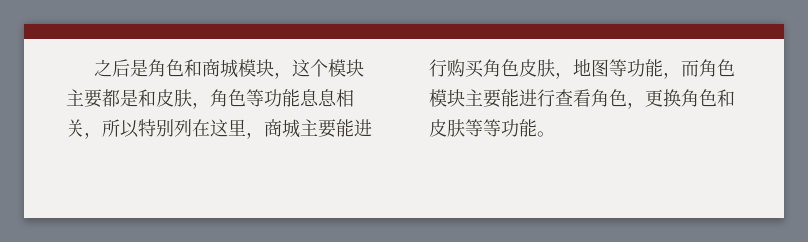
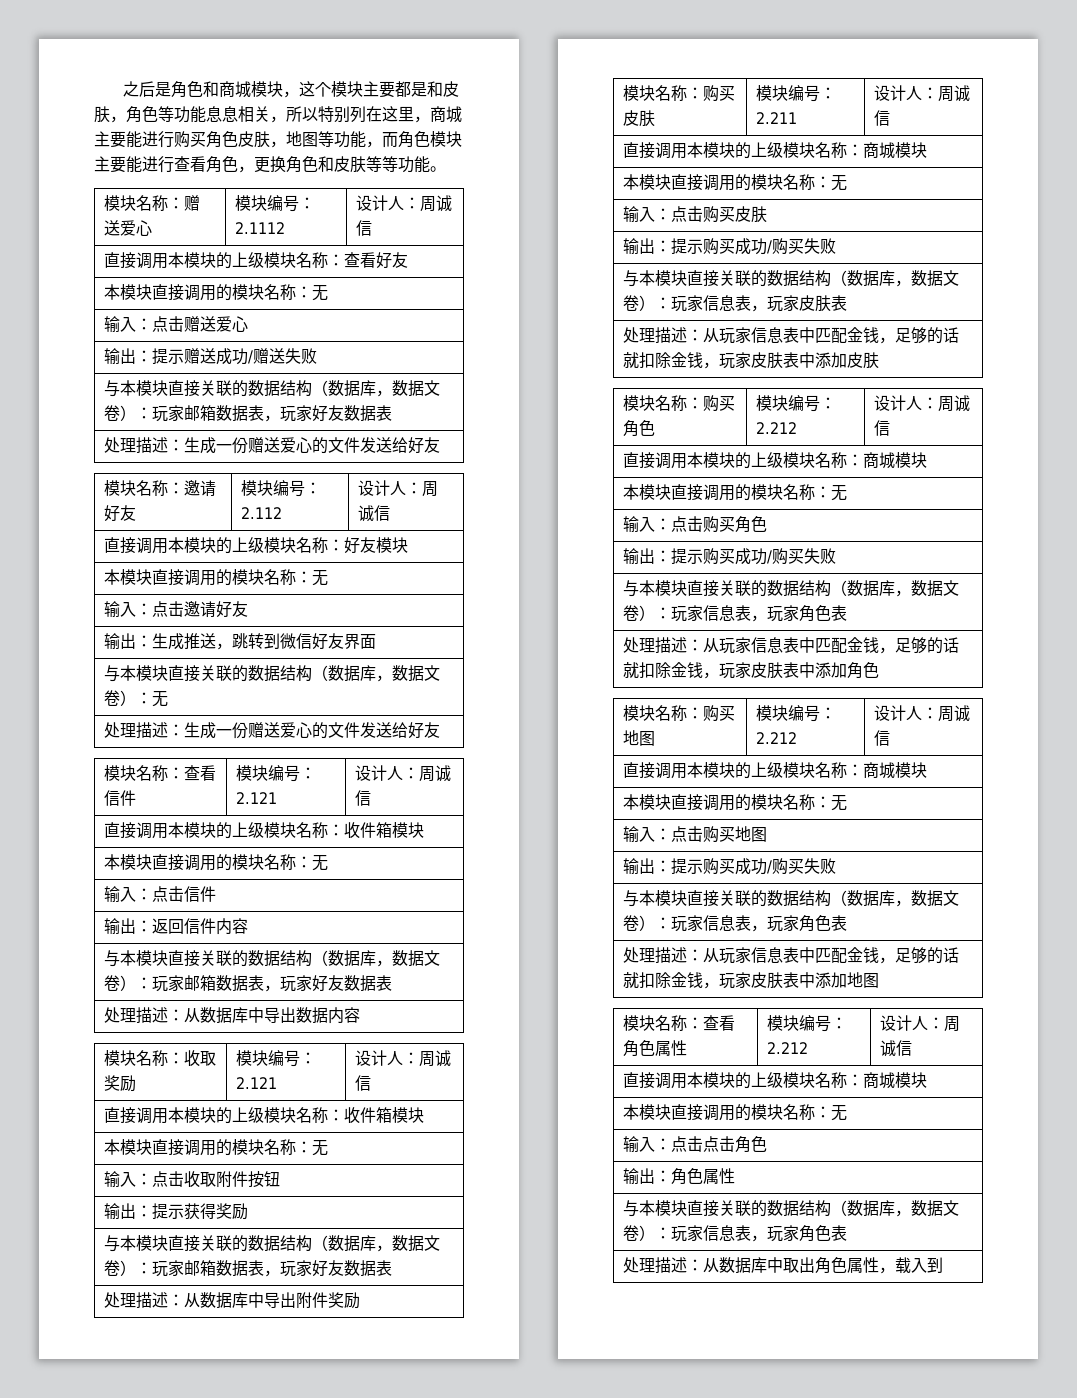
(555, 134) none -> [104,195,201,211] [104,220,153,236] [235,195,316,212] [235,222,286,234] [356,195,453,212] [356,220,373,236] [104,252,409,269] [104,284,329,301] [104,316,249,332] [104,348,318,365] [104,380,441,397] [104,405,393,422] [104,437,441,454] [104,480,217,497] [104,505,137,522] [241,480,322,497] [241,507,283,519] [358,480,439,497] [358,505,391,522] [104,537,409,554] [104,569,329,586] [104,601,249,618] [104,633,377,650] [104,665,441,682] [104,690,169,707] [104,722,441,739] [104,765,217,781] [104,790,137,806] [236,765,317,782] [236,792,278,804] [355,765,452,782] [355,790,372,806] [104,822,425,839] [104,854,329,871] [104,886,217,902] [104,918,249,935] [104,950,441,967] [104,975,393,992] [104,1007,361,1024] [104,1050,217,1067] [104,1075,137,1092] [236,1050,317,1067] [236,1077,278,1089] [355,1050,452,1067] [355,1075,372,1091] [104,1107,425,1124] [104,1139,329,1156] [104,1171,281,1188] [104,1203,249,1220] [104,1235,441,1252] [104,1260,393,1277] [104,1292,361,1309] [623,85,736,102] [623,110,656,127] [756,85,837,102] [756,112,798,124] [874,85,971,102] [874,110,891,126] [623,142,928,159] [623,174,848,191] [623,206,768,223] [623,238,837,255] [623,270,960,287] [623,295,848,312] [623,327,960,344] [623,352,880,369] [623,395,736,412] [623,420,656,437] [756,395,837,412] [756,422,798,434] [874,395,971,412] [874,420,891,436] [623,452,928,469] [623,484,848,501] [623,516,768,533] [623,548,837,565] [623,580,960,597] [623,605,848,622] [623,637,960,654] [623,662,880,679] [623,705,736,722] [623,730,656,746] [756,705,837,722] [756,732,798,744] [874,705,971,722] [874,730,891,746] [623,762,928,779] [623,794,848,811] [623,826,768,843] [623,858,837,875] [623,890,960,907] [623,915,848,932] [623,947,960,964] [623,972,880,989] [623,1015,736,1031] [623,1040,688,1057] [767,1015,848,1032] [767,1042,809,1054] [880,1015,961,1032] [880,1040,913,1057] [623,1072,928,1089] [623,1104,848,1121] [623,1136,768,1153] [623,1168,736,1185] [623,1200,960,1217] [623,1225,848,1242] [623,1257,944,1274] // 模块名称：赠送爱心 | 模块编号：2.1112 | 设计人：周诚信 // 直接调用本模块的上级模块名称：查看好友 // 本模块直接调用的模块名称：无 // 输入：点击赠送爱心 // 输出：提示赠送成功/赠送失败 // 与本模块直接关联的数据结构（数据库，数据文卷）：玩家邮箱数据表，玩家好友数据表 // 处理描述：生成一份赠送爱心的文件发送给好友 // 模块名称：邀请好友 | 模块编号：2.112 | 设计人：周诚信 // 直接调用本模块的上级模块名称：好友模块 // 本模块直接调用的模块名称：无 // 输入：点击邀请好友 // 输出：生成推送，跳转到微信好友界面 // 与本模块直接关联的数据结构（数据库，数据文卷）：无 // 处理描述：生成一份赠送爱心的文件发送给好友 // 模块名称：查看信件 | 模块编号：2.121 | 设计人：周诚信 // 直接调用本模块的上级模块名称：收件箱模块 // 本模块直接调用的模块名称：无 // 输入：点击信件 // 输出：返回信件内容 // 与本模块直接关联的数据结构（数据库，数据文卷）：玩家邮箱数据表，玩家好友数据表 // 处理描述：从数据库中导出数据内容 // 模块名称：收取奖励 | 模块编号：2.121 | 设计人：周诚信 // 直接调用本模块的上级模块名称：收件箱模块 // 本模块直接调用的模块名称：无 // 输入：点击收取附件按钮 // 输出：提示获得奖励 // 与本模块直接关联的数据结构（数据库，数据文卷）：玩家邮箱数据表，玩家好友数据表 // 处理描述：从数据库中导出附件奖励 // 模块名称：购买皮肤 | 模块编号：2.211 | 设计人：周诚信 // 直接调用本模块的上级模块名称：商城模块 // 本模块直接调用的模块名称：无 // 输入：点击购买皮肤 // 输出：提示购买成功/购买失败 // 与本模块直接关联的数据结构（数据库，数据文卷）：玩家信息表，玩家皮肤表 // 处理描述：从玩家信息表中匹配金钱，足够的话就扣除金钱，玩家皮肤表中添加皮肤 // 模块名称：购买角色 | 模块编号：2.212 | 设计人：周诚信 // 直接调用本模块的上级模块名称：商城模块 // 本模块直接调用的模块名称：无 // 输入：点击购买角色 // 输出：提示购买成功/购买失败 // 与本模块直接关联的数据结构（数据库，数据文卷）：玩家信息表，玩家角色表 // 处理描述：从玩家信息表中匹配金钱，足够的话就扣除金钱，玩家皮肤表中添加角色 // 模块名称：购买地图 | 模块编号：2.212 | 设计人：周诚信 // 直接调用本模块的上级模块名称：商城模块 // 本模块直接调用的模块名称：无 // 输入：点击购买地图 // 输出：提示购买成功/购买失败 // 与本模块直接关联的数据结构（数据库，数据文卷）：玩家信息表，玩家角色表 // 处理描述：从玩家信息表中匹配金钱，足够的话就扣除金钱，玩家皮肤表中添加地图 // 模块名称：查看角色属性 | 模块编号：2.212 | 设计人：周诚信 // 直接调用本模块的上级模块名称：商城模块 // 本模块直接调用的模块名称：无 // 输入：点击点击角色 // 输出：角色属性 // 与本模块直接关联的数据结构（数据库，数据文卷）：玩家信息表，玩家角色表 // 处理描述：从数据库中取出角色属性，载入到

